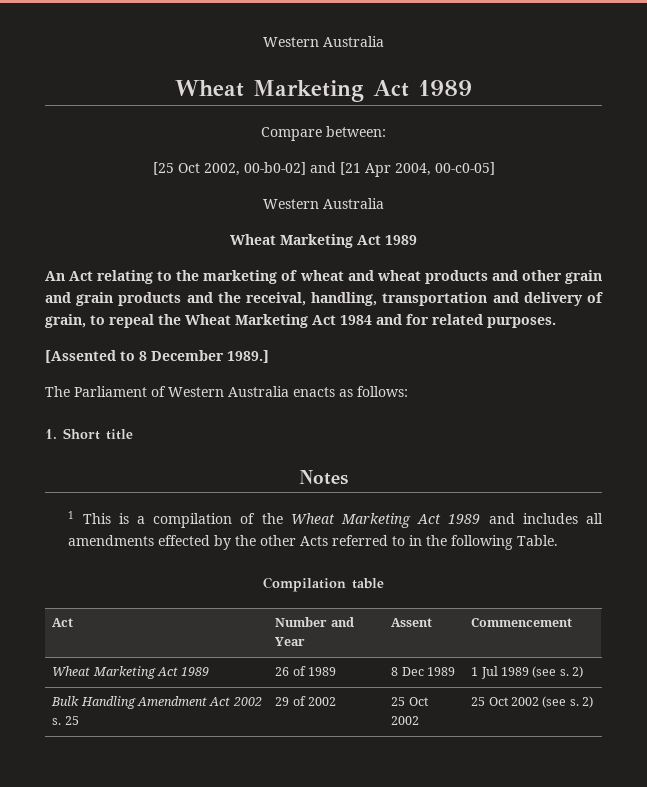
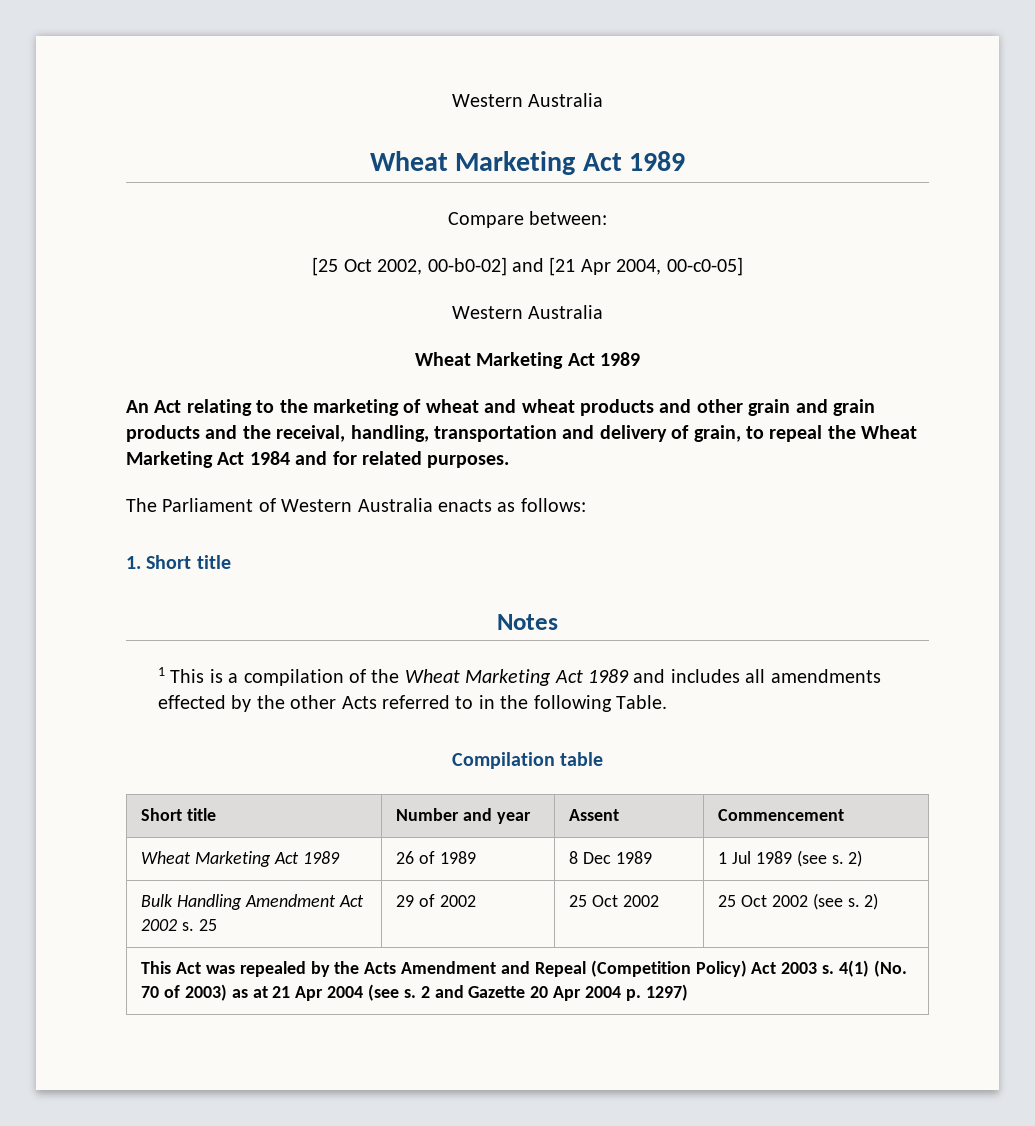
[45,350,269,363] // [Assented to 8 December 1989.] -> (510, 461) none
[52,618,74,627] Act -> [141,808,216,821] Short title
[275,637,306,646] Year -> [496,812,531,824] year
(594, 702) none -> [141,960,907,977] [141,984,688,1001] // This Act was repealed by the Acts Amendment and Repeal (Competition Policy) Act 2003 s. 4(1) (No. 70 of 2003) as at 21 Apr 2004 (see s. 2 and Gazette 20 Apr 2004 p. 1297)

